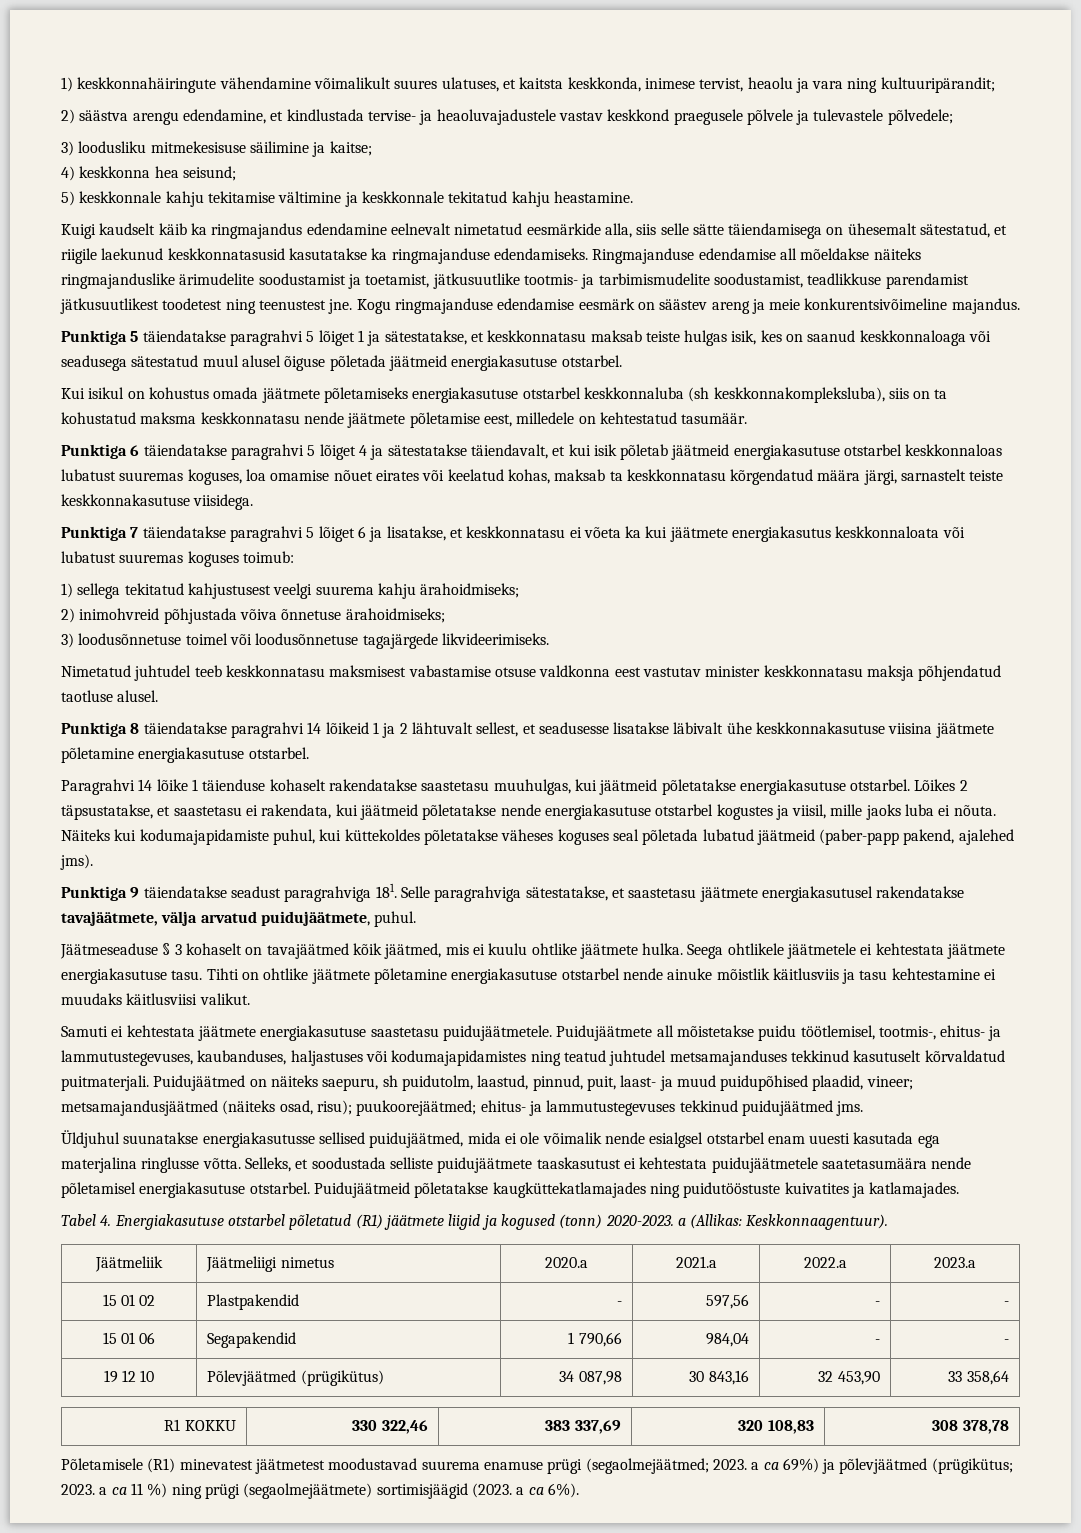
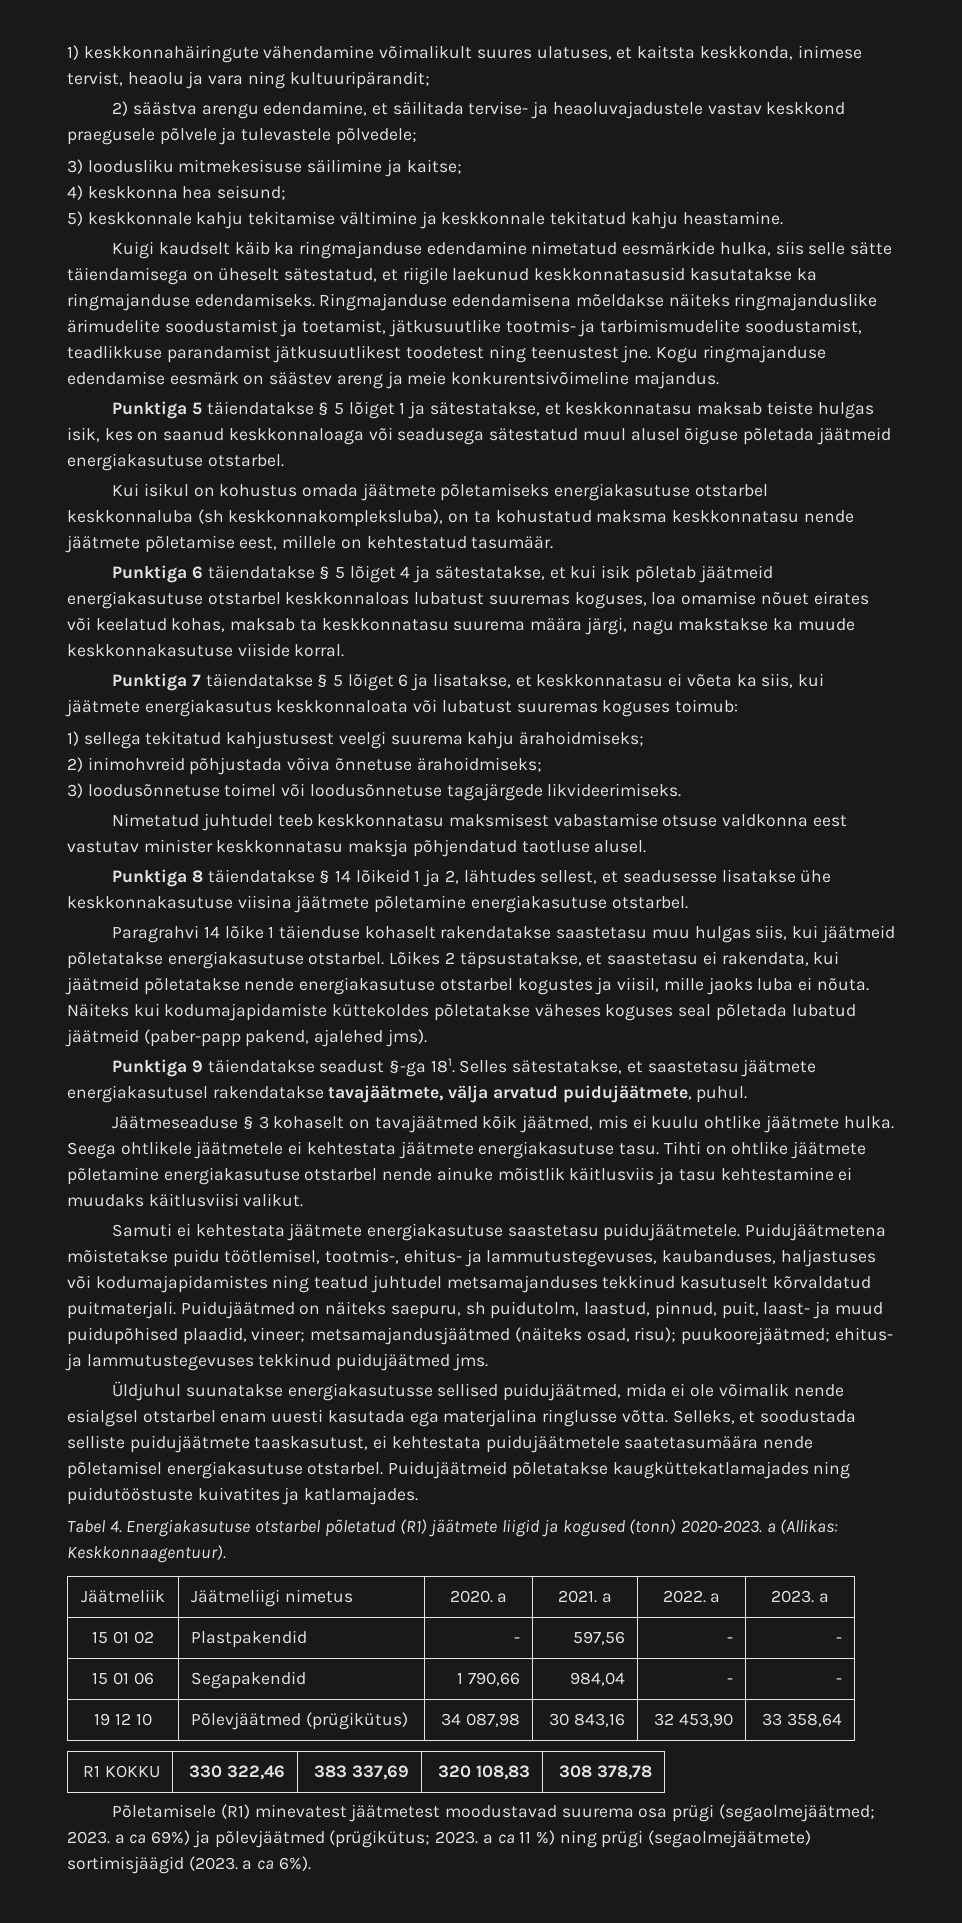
[286,109,364,121] kindlustada -> [392,101,464,115] säilitada
[211,223,451,239] ringmajandus edendamine eelnevalt -> [298,241,527,259] ringmajanduse edendamine
[604,223,632,238] alla, -> [719,242,771,256] hulka,
[847,223,917,235] ühesemalt -> [218,268,280,281] üheselt
[698,248,797,260] edendamise all -> [452,293,572,307] edendamisena
[885,273,969,289] parendamist -> [166,345,271,363] parandamist
[229,330,303,346] paragrahvi -> [318,402,330,416] §
[888,388,909,399] siis -> (444, 518) none
[516,412,575,424] milledele -> [282,535,337,549] millele
[230,444,304,460] paragrahvi -> [319,566,331,580] §
[387,444,548,459] sätestatakse täiendavalt, -> [434,566,545,580] sätestatakse,
[730,469,814,485] kõrgendatud -> [453,621,526,631] suurema
[901,469,1004,481] [61,494,254,510] sarnastelt teiste keskkonnakasutuse viisidega. -> [631,618,855,635] [67,643,345,657] nagu makstakse ka muude keskkonnakasutuse viiside korral.
[229,526,303,542] paragrahvi -> [317,674,329,688] §
(642, 532) none -> [761,673,794,688] siis,
[230,722,304,738] paragrahvi -> [319,870,331,884] §
[399,722,473,734] 2 lähtuvalt -> [444,870,536,884] 2, lähtudes
[673,722,724,734] läbivalt -> (796, 876) none
[493,779,571,795] muuhulgas, -> [651,925,788,943] muu hulgas siis,
[272,829,342,845] puhul, kui -> (328, 1012) none
[284,883,522,902] paragrahviga 181. Selle paragrahviga -> [388,1058,508,1077] §-ga 181. Selles
[556,1025,674,1041] Puidujäätmete all -> [745,1223,887,1241] Puidujäätmetena
[536,1157,621,1169] taaskasutust -> [254,1436,369,1450] taaskasutust,
[545,1257,588,1268] [675,1256,717,1268] [803,1257,847,1268] [934,1257,976,1268] 2020.a | 2021.a | 2022.a | 2023.a -> [449,1590,508,1603] [558,1590,612,1603] [662,1590,721,1603] [771,1590,829,1603] 2020. a | 2021. a | 2022. a | 2023. a
[483,1461,543,1470] enamuse -> [638,1808,668,1818] osa

